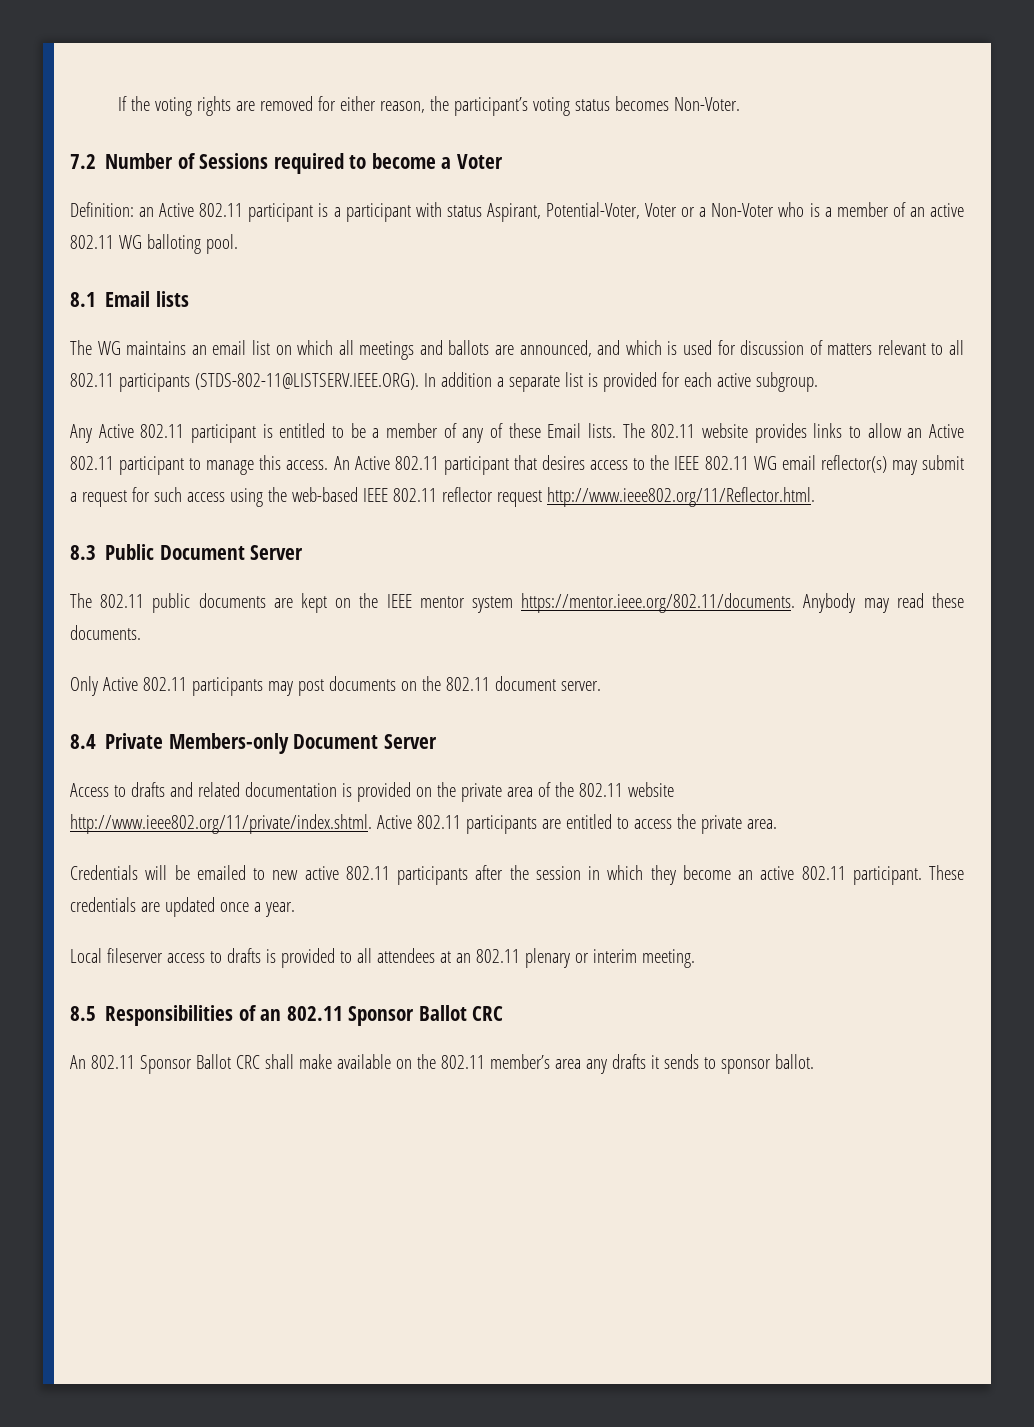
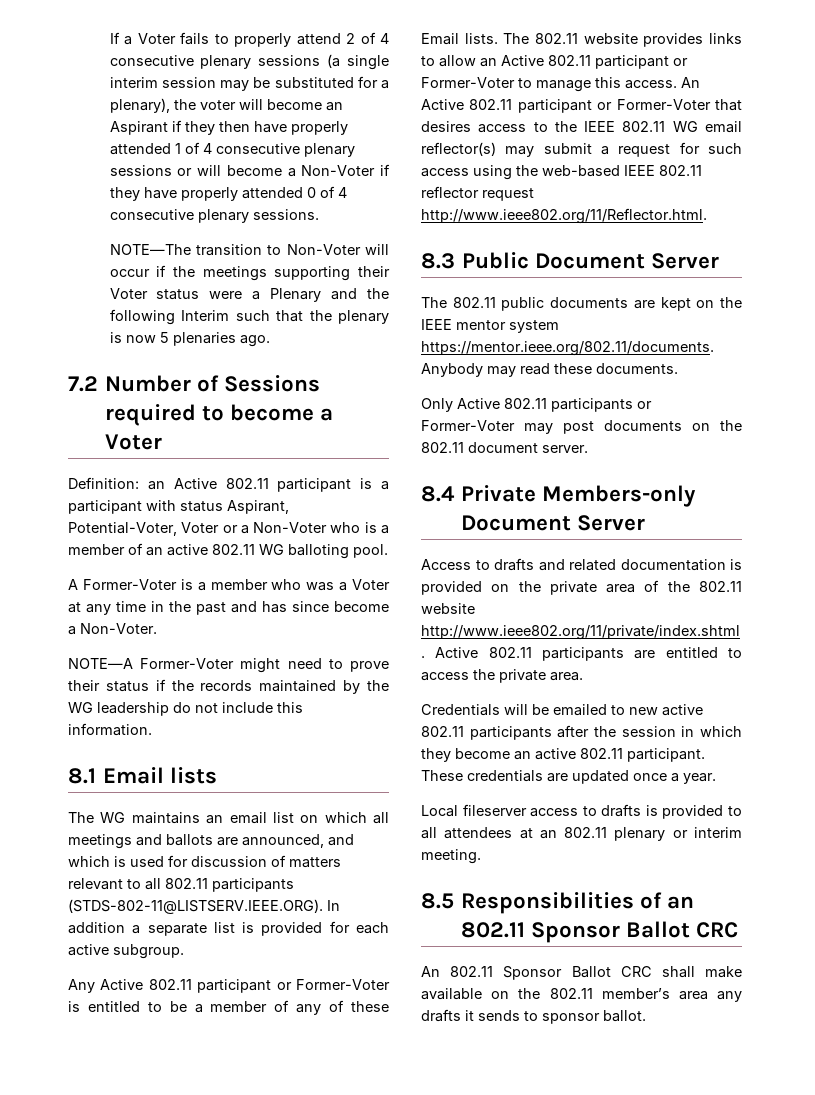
[131,96,741,116] the voting rights are removed for either reason, the participant’s voting status becomes Non-Voter. -> [124,32,389,47] [109,54,389,70] [109,76,389,91] [109,98,343,113] [109,120,348,135] [109,142,355,157] [109,164,391,177] [109,186,347,201] [109,209,319,223] [109,244,389,256] [109,265,390,281] [109,288,389,302] [109,309,389,325] [109,332,270,347] a Voter fails to properly attend 2 of 4 consecutive plenary sessions (a single interim session may be substituted for a plenary), the voter will become an Aspirant if they then have properly attended 1 of 4 consecutive plenary sessions or will become a Non-Voter if they have properly attended 0 of 4 consecutive plenary sessions. // NOTE—The transition to Non-Voter will occur if the meetings supporting their Voter status were a Plenary and the following Interim such that the plenary is now 5 plenaries ago.
(238, 244) none -> [68,579,390,591] [68,601,389,615] [68,623,157,635] [68,658,389,673] [68,679,389,694] [68,702,303,716] [68,723,152,736] // A Former-Voter is a member who was a Voter at any time in the past and has since become a Non-Voter. // NOTE—A Former-Voter might need to prove their status if the records maintained by the WG leadership do not include this information.
(256, 433) none -> [276,979,390,990] or Former-Voter
(185, 465) none -> [673,58,688,66] [421,77,515,88] or Former-Voter
(509, 465) none -> [597,99,711,110] or Former-Voter
(263, 686) none -> [637,401,652,409] [421,420,515,431] or Former-Voter

